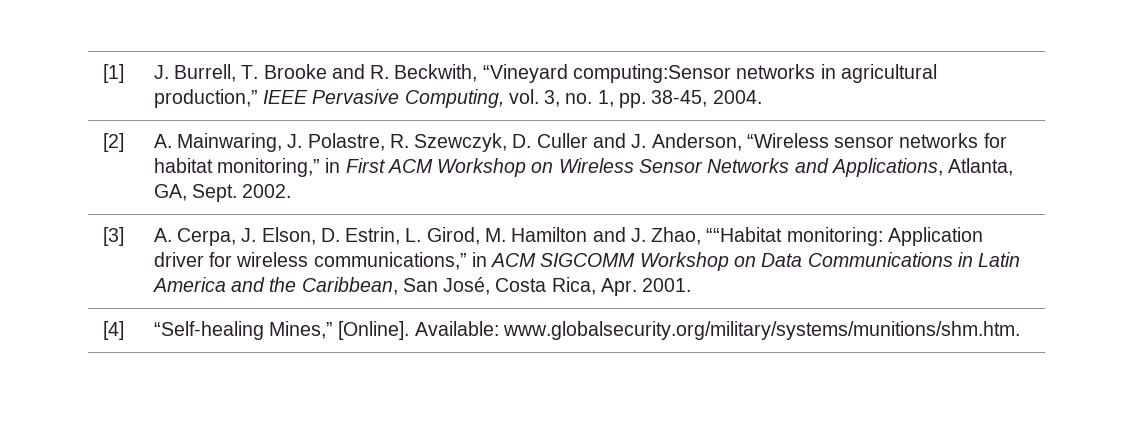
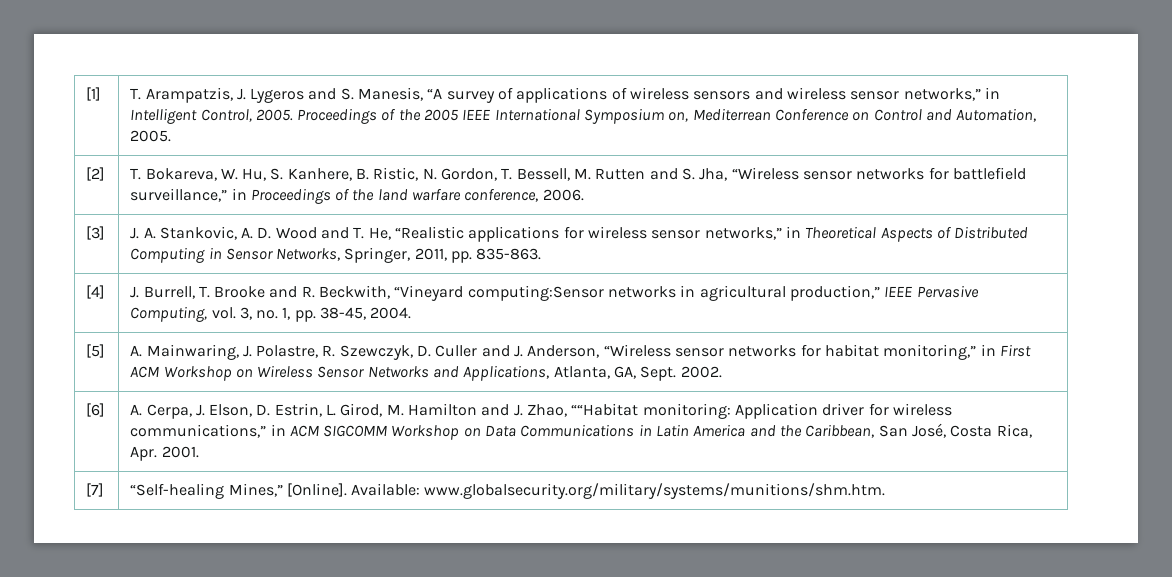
(124, 73) none -> [130,87,1000,103] [130,108,1037,124] [130,130,172,142] [86,167,106,181] [130,167,1026,181] [130,188,584,204] [86,226,106,240] [130,226,1029,242] [130,247,542,263] [86,285,106,299] | T. Arampatzis, J. Lygeros and S. Manesis, “A survey of applications of wireless sensors and wireless sensor networks,” in Intelligent Control, 2005. Proceedings of the 2005 IEEE International Symposium on, Mediterrean Conference on Control and Automation, 2005. // [2] | T. Bokareva, W. Hu, S. Kanhere, B. Ristic, N. Gordon, T. Bessell, M. Rutten and S. Jha, “Wireless sensor networks for battlefield surveillance,” in Proceedings of the land warfare conference, 2006. // [3] | J. A. Stankovic, A. D. Wood and T. He, “Realistic applications for wireless sensor networks,” in Theoretical Aspects of Distributed Computing in Sensor Networks, Springer, 2011, pp. 835-863. // [4]
[102,133,124,152] [2] -> [86,344,106,358] [5]
[102,227,124,246] [3] -> [86,403,106,417] [6]
[102,321,124,340] [4] -> [86,483,105,497] [7]

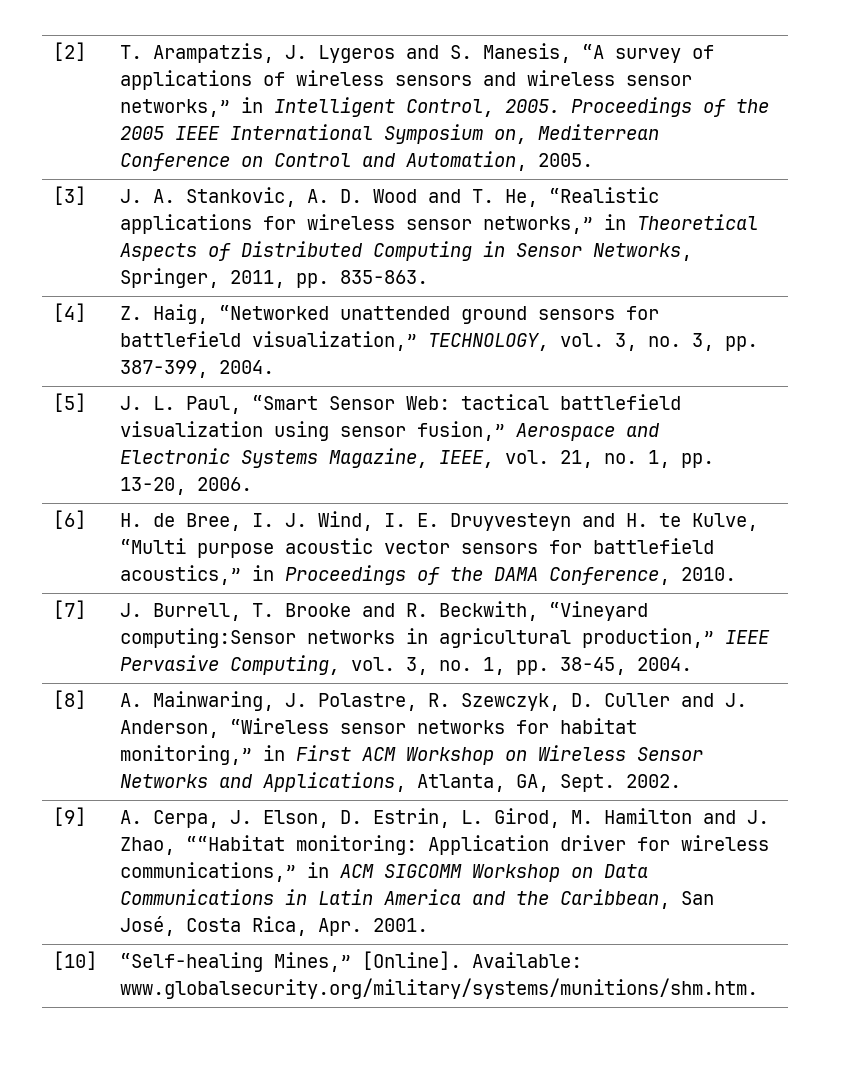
[86,87,102,101] [1] -> [53,42,87,61] [2]
[86,167,106,181] [130,167,1026,181] [130,188,584,204] // [2] | T. Bokareva, W. Hu, S. Kanhere, B. Ristic, N. Gordon, T. Bessell, M. Rutten and S. Jha, “Wireless sensor networks for battlefield surveillance,” in Proceedings of the land warfare conference, 2006. -> (594, 160) none
(106, 292) none -> [120,304,660,324] [120,331,759,351] [120,360,275,378] [53,393,87,412] [120,394,682,414] [120,421,661,441] [120,448,715,468] [120,477,253,495] [53,510,87,529] [120,511,759,531] [120,538,715,558] [120,565,737,585] [53,600,87,619] | Z. Haig, “Networked unattended ground sensors for battlefield visualization,” TECHNOLOGY, vol. 3, no. 3, pp. 387-399, 2004. // [5] | J. L. Paul, “Smart Sensor Web: tactical battlefield visualization using sensor fusion,” Aerospace and Electronic Systems Magazine, IEEE, vol. 21, no. 1, pp. 13-20, 2006. // [6] | H. de Bree, I. J. Wind, I. E. Druyvesteyn and H. te Kulve, “Multi purpose acoustic vector sensors for battlefield acoustics,” in Proceedings of the DAMA Conference, 2010. // [7]
[86,344,106,358] [5] -> [53,690,87,709] [8]
[86,403,106,417] [6] -> [53,807,87,826] [9]
[86,483,105,497] [7] -> [53,951,98,970] [10]

